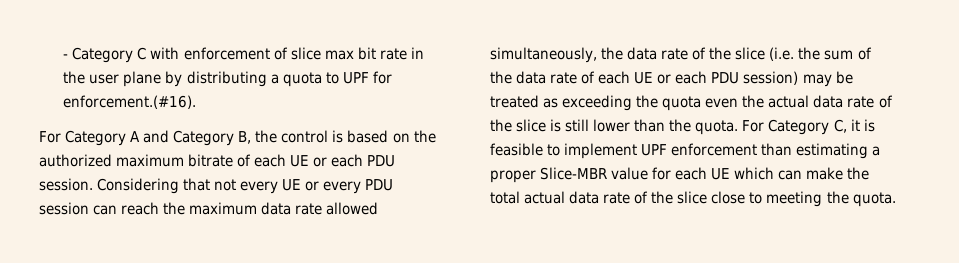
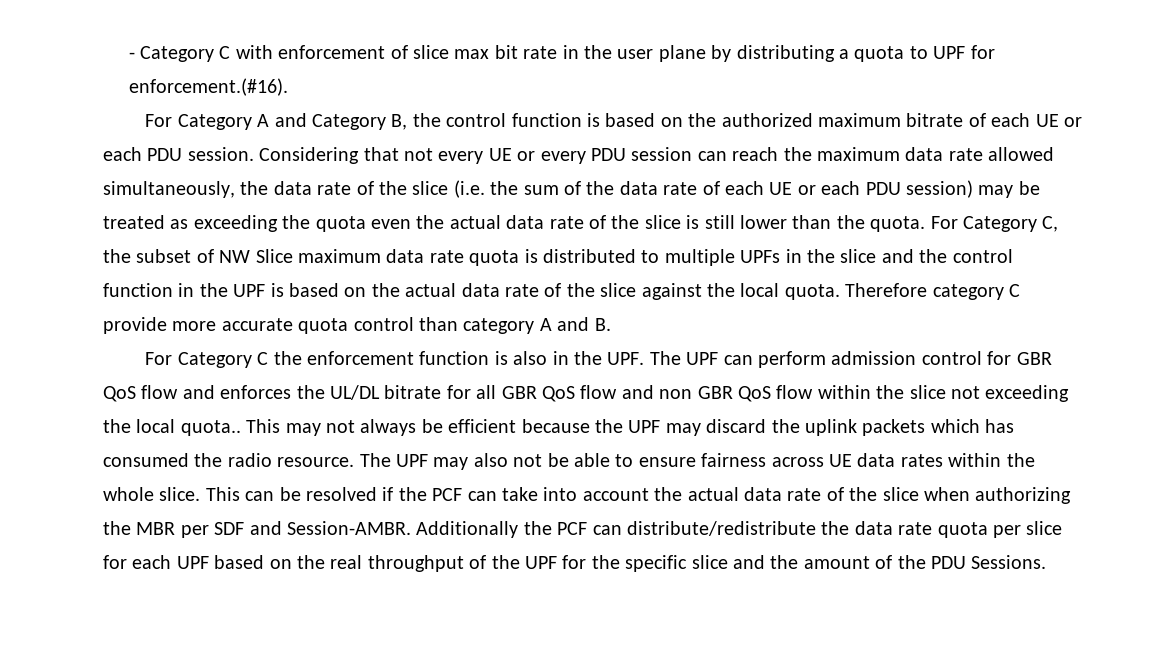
(329, 136) none -> [511,113,582,127] function
[850,119,875,132] [490,143,881,159] [490,167,870,183] [490,191,896,207] it is feasible to implement UPF enforcement than estimating a proper Slice-MBR value for each UE which can make the total actual data rate of the slice close to meeting the quota. -> [103,249,1013,266] [103,283,1020,300] [103,317,611,334] [145,351,1052,368] [103,385,1070,402] [103,419,1015,436] [103,453,1035,470] [103,487,1072,504] [103,521,1063,538] [103,555,1047,572] the subset of NW Slice maximum data rate quota is distributed to multiple UPFs in the slice and the control function in the UPF is based on the actual data rate of the slice against the local quota. Therefore category C provide more accurate quota control than category A and B. // For Category C the enforcement function is also in the UPF. The UPF can perform admission control for GBR QoS flow and enforces the UL/DL bitrate for all GBR QoS flow and non GBR QoS flow within the slice not exceeding the local quota.. This may not always be efficient because the UPF may discard the uplink packets which has consumed the radio resource. The UPF may also not be able to ensure fairness across UE data rates within the whole slice. This can be resolved if the PCF can take into account the actual data rate of the slice when authorizing the MBR per SDF and Session-AMBR. Additionally the PCF can distribute/redistribute the data rate quota per slice for each UPF based on the real throughput of the UPF for the specific slice and the amount of the PDU Sessions.

